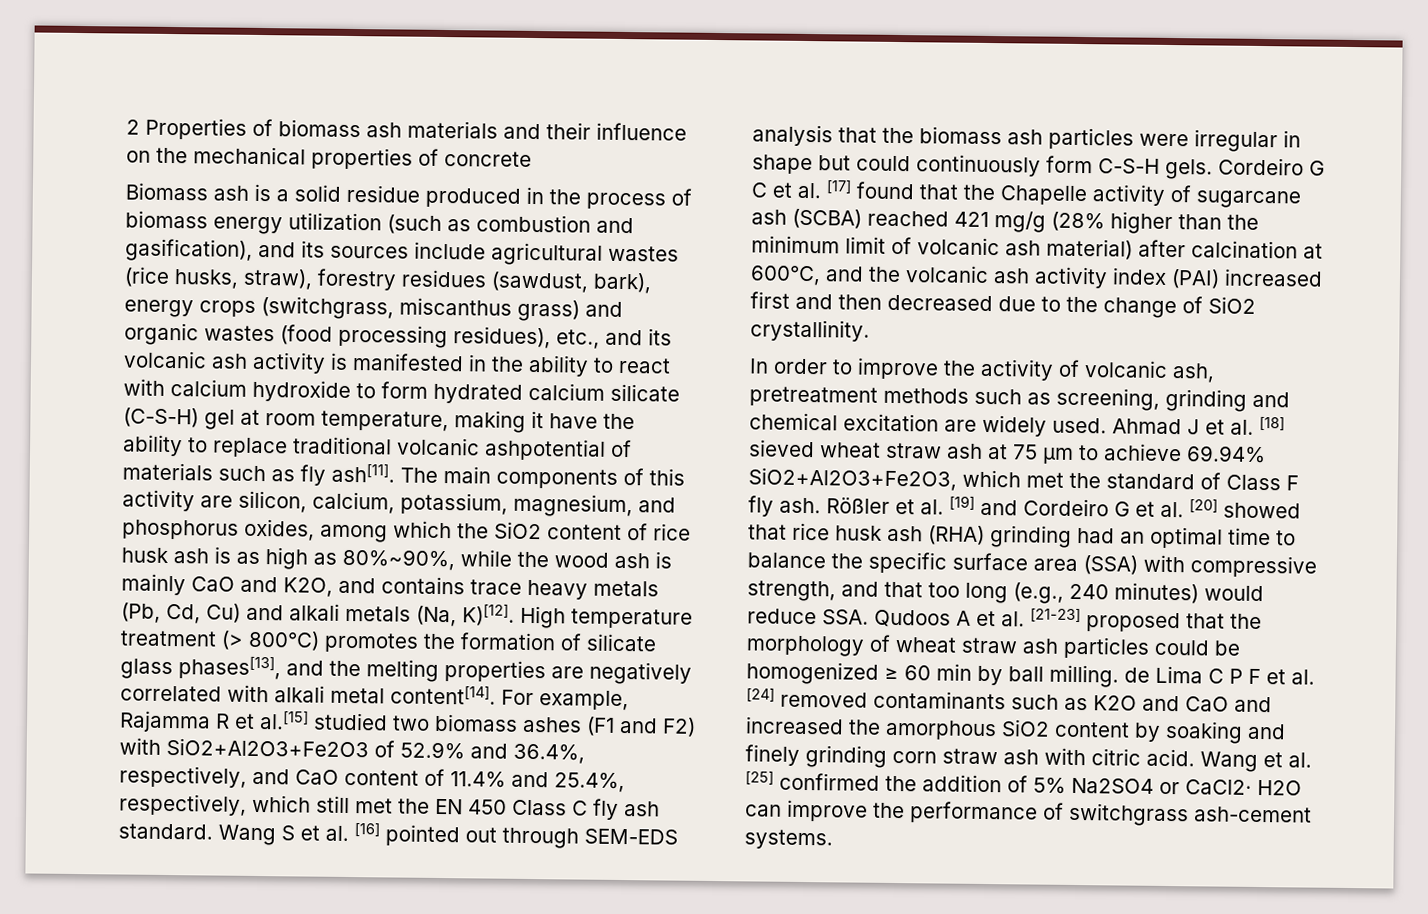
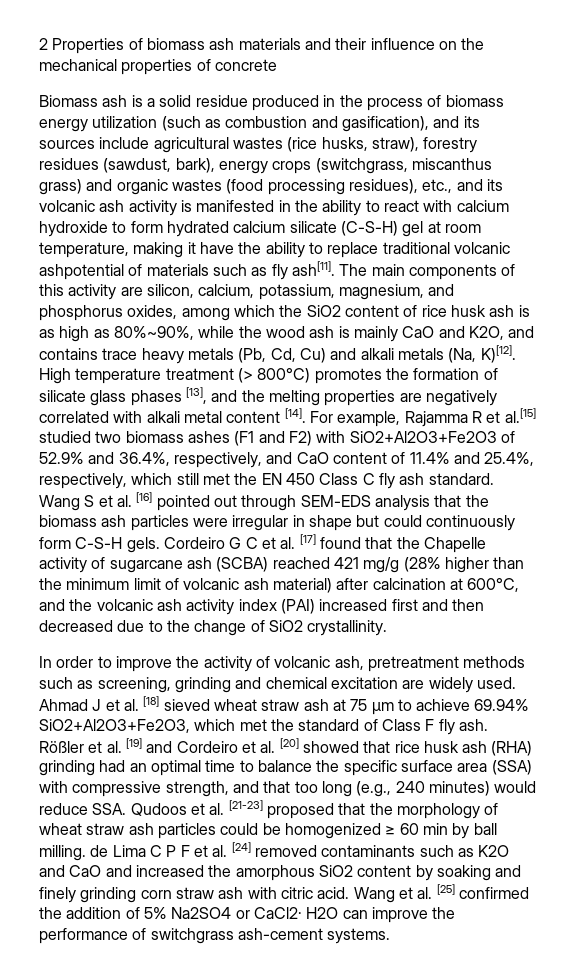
[178,655,281,680] phases[13], -> [130,387,207,406] phases [13],
[390,684,496,705] content[14]. -> [226,408,306,423] content [14].
[1114,501,1130,517] G -> (238, 747) none
[956,610,971,626] A -> (187, 809) none

